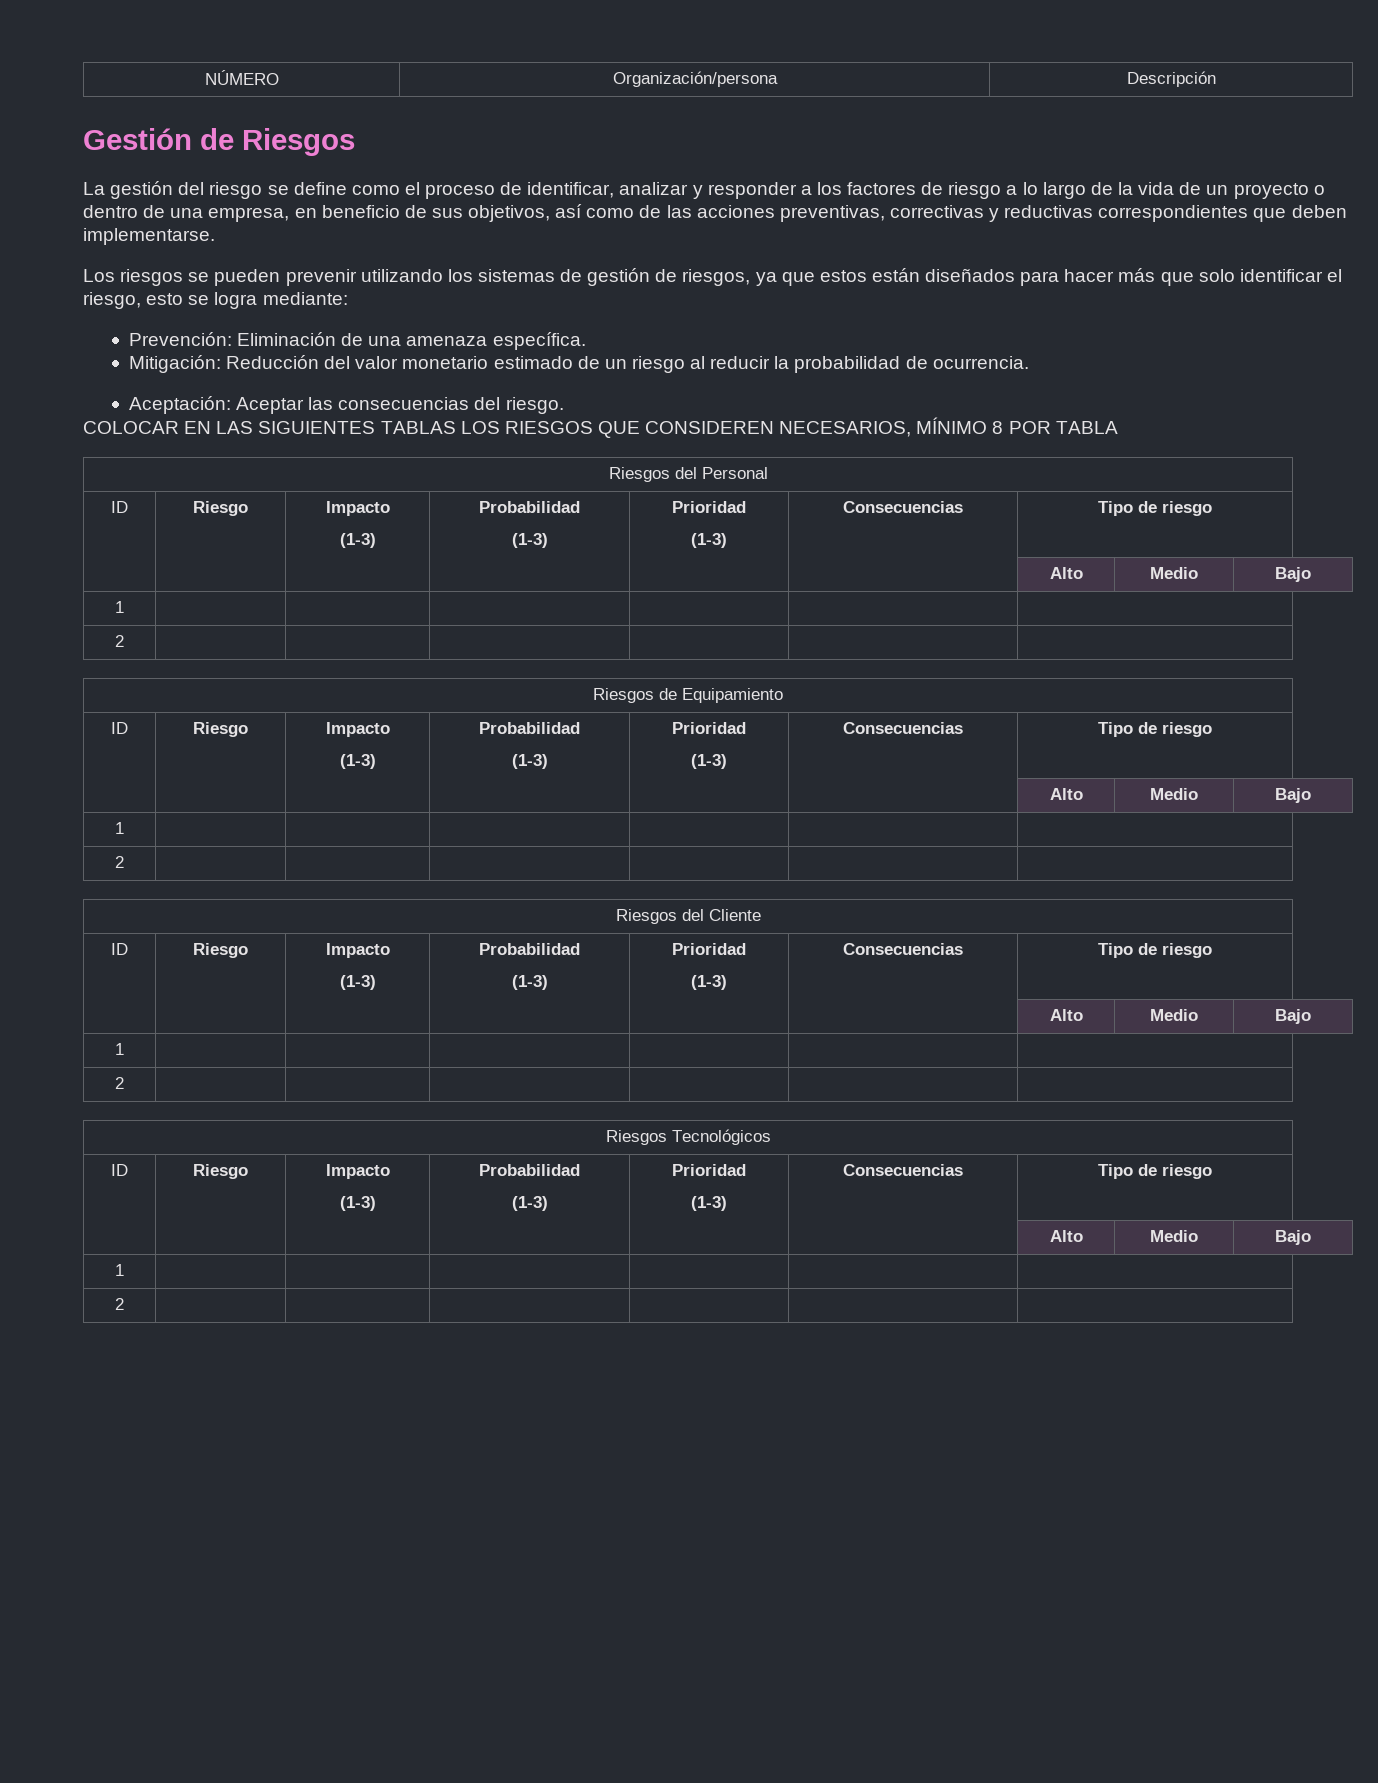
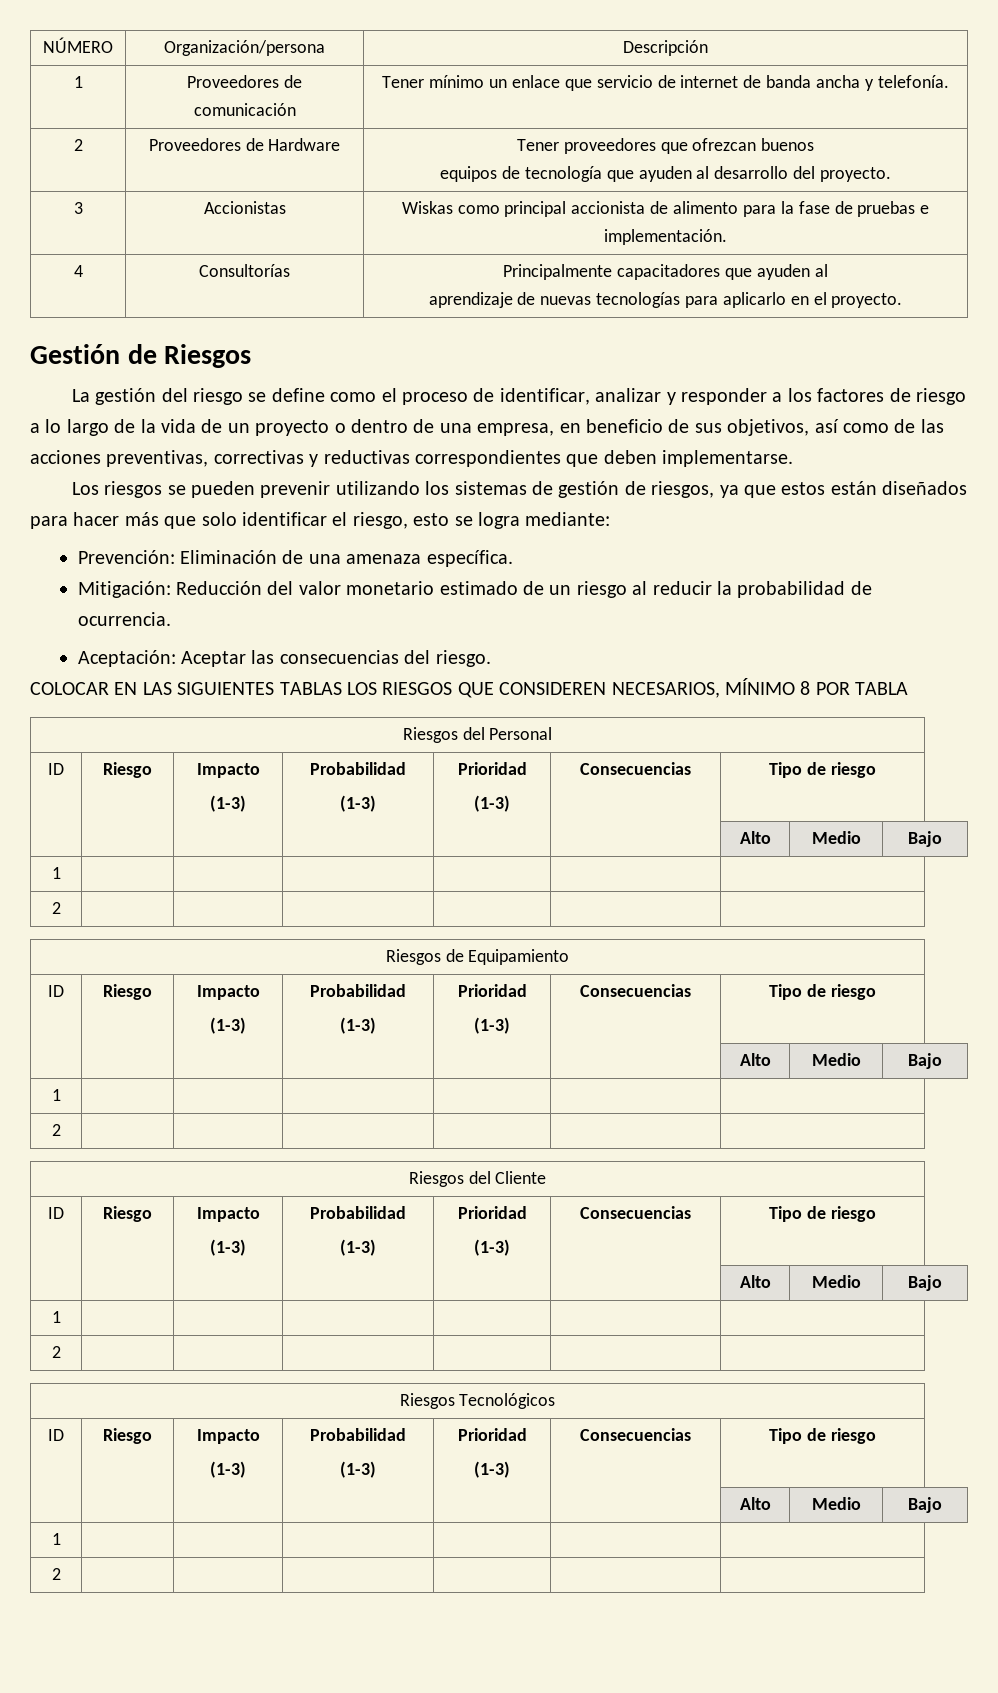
(1216, 79) none -> [73,76,83,88] [187,75,302,88] [193,103,296,116] [382,75,949,91] [73,139,83,151] [148,138,341,151] [516,138,815,154] [440,166,891,182] [73,202,83,214] [203,201,286,214] [401,201,930,217] [603,229,727,245] [73,265,83,277] [198,264,290,277] [503,264,828,280] [428,292,903,308] // 1 | Proveedores de comunicación | Tener mínimo un enlace que servicio de internet de banda ancha y telefonía. // 2 | Proveedores de Hardware | Tener proveedores que ofrezcan buenos // equipos de tecnología que ayuden al desarrollo del proyecto. // 3 | Accionistas | Wiskas como principal accionista de alimento para la fase de pruebas e implementación. // 4 | Consultorías | Principalmente capacitadores que ayuden al // aprendizaje de nuevas tecnologías para aplicarlo en el proyecto.

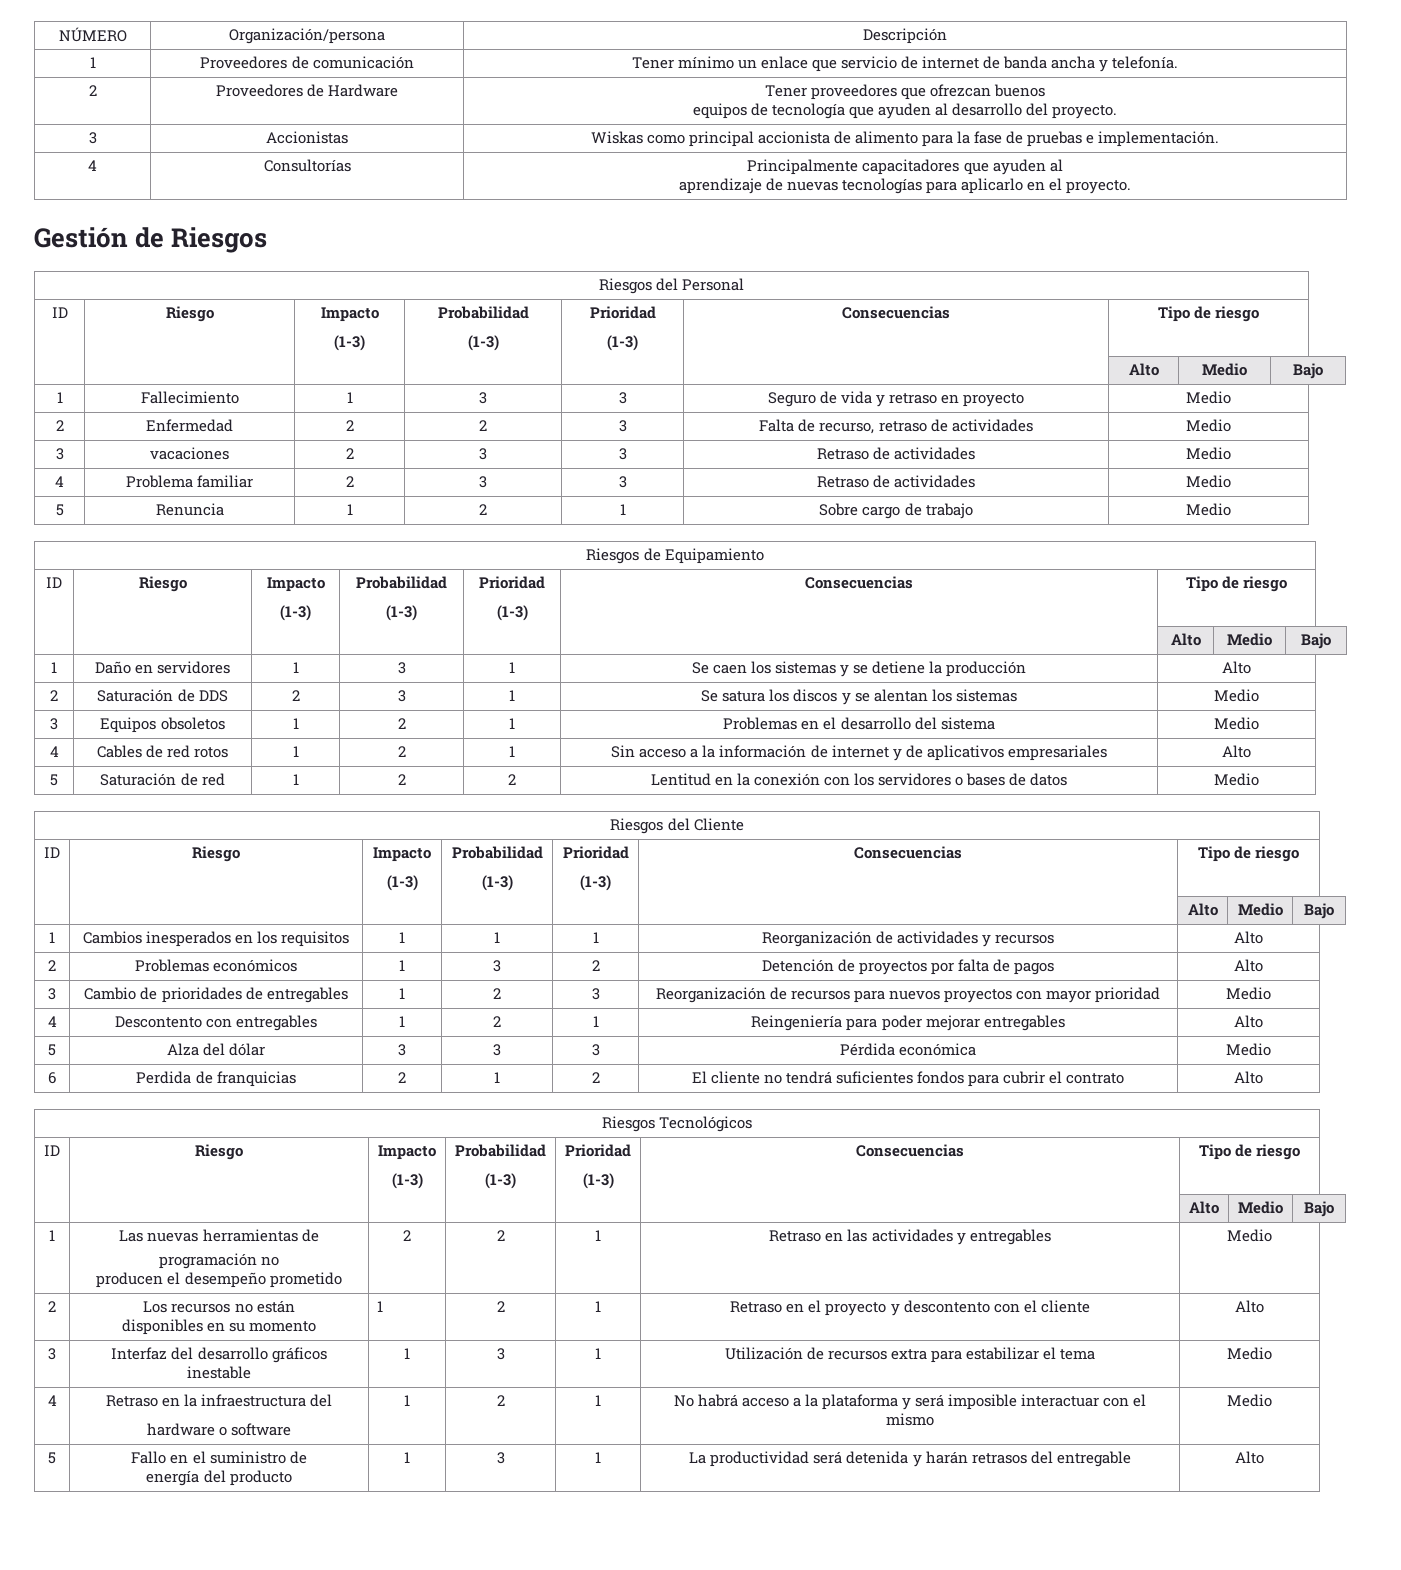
[71,388,966,405] [30,419,944,436] [30,450,794,467] [71,481,968,498] [30,512,611,529] [77,550,513,567] [77,581,872,598] [77,612,171,626] [77,650,491,667] [30,678,909,698] // La gestión del riesgo se define como el proceso de identificar, analizar y responder a los factores de riesgo a lo largo de la vida de un proyecto o dentro de una empresa, en beneficio de sus objetivos, así como de las acciones preventivas, correctivas y reductivas correspondientes que deben implementarse. // Los riesgos se pueden prevenir utilizando los sistemas de gestión de riesgos, ya que estos están diseñados para hacer más que solo identificar el riesgo, esto se logra mediante: // Prevención: Eliminación de una amenaza específica. // Mitigación: Reducción del valor monetario estimado de un riesgo al reducir la probabilidad de ocurrencia. // Aceptación: Aceptar las consecuencias del riesgo. // COLOCAR EN LAS SIGUIENTES TABLAS LOS RIESGOS QUE CONSIDEREN NECESARIOS, MÍNIMO 8 POR TABLA -> (268, 240) none
[51,902,61,914] | | | | | // 2 | | | | | | -> [140,391,239,404] [346,392,353,403] [479,392,487,404] [618,392,627,404] [767,391,1025,407] [1186,391,1231,404] [55,420,64,431] [146,419,233,432] [345,420,354,431] [479,420,487,431] [618,420,627,432] [759,419,1033,434] [1186,419,1231,432] [55,448,64,460] [150,447,229,460] [345,448,354,459] [479,448,487,460] [618,448,627,460] [816,447,976,460] [1186,447,1231,460] [55,476,64,487] [125,475,254,488] [345,476,354,487] [479,476,487,488] [618,476,627,488] [816,475,976,488] [1186,475,1231,488] [55,504,64,516] [155,503,224,516] [346,504,353,515] [479,504,487,515] [619,504,626,515] [819,503,973,519] [1186,503,1231,516] Fallecimiento | 1 | 3 | 3 | Seguro de vida y retraso en proyecto | Medio // 2 | Enfermedad | 2 | 2 | 3 | Falta de recurso, retraso de actividades | Medio // 3 | vacaciones | 2 | 3 | 3 | Retraso de actividades | Medio // 4 | Problema familiar | 2 | 3 | 3 | Retraso de actividades | Medio // 5 | Renuncia | 1 | 2 | 1 | Sobre cargo de trabajo | Medio
[51,1124,61,1136] | | | | | // 2 | | | | | | -> [94,661,231,674] [292,662,299,673] [397,662,406,674] [509,662,515,673] [691,661,1027,677] [1222,661,1251,674] [50,690,58,701] [97,689,228,702] [291,690,300,701] [397,690,406,702] [509,690,515,701] [701,689,1017,705] [1214,689,1259,702] [50,718,58,730] [100,717,225,733] [292,718,299,729] [397,718,406,729] [509,718,515,729] [723,717,995,730] [1214,717,1259,730] [49,746,59,757] [96,745,229,758] [292,746,299,757] [397,746,406,757] [509,746,515,757] [611,745,1107,761] [1222,745,1251,758] [50,774,58,786] [100,773,225,786] [292,774,299,785] [397,774,406,785] [508,774,516,785] [650,773,1068,786] [1214,773,1259,786] Daño en servidores | 1 | 3 | 1 | Se caen los sistemas y se detiene la producción | Alto // 2 | Saturación de DDS | 2 | 3 | 1 | Se satura los discos y se alentan los sistemas | Medio // 3 | Equipos obsoletos | 1 | 2 | 1 | Problemas en el desarrollo del sistema | Medio // 4 | Cables de red rotos | 1 | 2 | 1 | Sin acceso a la información de internet y de aplicativos empresariales | Alto // 5 | Saturación de red | 1 | 2 | 2 | Lentitud en la conexión con los servidores o bases de datos | Medio
[51,1346,61,1358] | | | | | // 2 | | | | | | -> [82,931,350,947] [399,932,405,943] [494,932,500,943] [592,932,599,943] [761,931,1055,947] [1234,931,1263,944] [48,960,56,971] [134,959,298,972] [399,960,405,971] [493,960,501,972] [591,960,600,971] [761,959,1055,975] [1234,959,1263,972] [48,988,56,1000] [84,987,348,1003] [399,988,405,999] [493,988,501,999] [591,988,600,1000] [655,987,1161,1003] [1226,987,1271,1000] [47,1016,57,1027] [114,1015,318,1031] [399,1016,405,1027] [493,1016,501,1027] [592,1016,599,1027] [751,1015,1065,1031] [1234,1015,1263,1028] [48,1044,56,1056] [166,1043,266,1056] [398,1044,406,1056] [493,1044,501,1056] [591,1044,600,1056] [839,1043,977,1056] [1226,1043,1271,1056] [48,1072,56,1084] [136,1071,296,1087] [398,1072,406,1083] [494,1072,500,1083] [591,1072,600,1083] [691,1071,1125,1087] [1234,1071,1263,1084] Cambios inesperados en los requisitos | 1 | 1 | 1 | Reorganización de actividades y recursos | Alto // 2 | Problemas económicos | 1 | 3 | 2 | Detención de proyectos por falta de pagos | Alto // 3 | Cambio de prioridades de entregables | 1 | 2 | 3 | Reorganización de recursos para nuevos proyectos con mayor prioridad | Medio // 4 | Descontento con entregables | 1 | 2 | 1 | Reingeniería para poder mejorar entregables | Alto // 5 | Alza del dólar | 3 | 3 | 3 | Pérdida económica | Medio // 6 | Perdida de franquicias | 2 | 1 | 2 | El cliente no tendrá suficientes fondos para cubrir el contrato | Alto
[51,1568,61,1580] | | | | | // 2 | | | | | | -> [119,1229,319,1242] [158,1253,280,1269] [96,1272,342,1288] [403,1230,411,1241] [496,1230,505,1241] [595,1230,601,1241] [769,1229,1051,1245] [1227,1229,1272,1242] [48,1301,56,1312] [143,1301,295,1313] [121,1319,317,1335] [377,1301,384,1312] [496,1301,505,1312] [595,1301,601,1312] [730,1300,1090,1316] [1235,1300,1264,1313] [48,1348,56,1360] [111,1347,327,1363] [187,1366,251,1379] [404,1348,410,1359] [496,1348,505,1360] [595,1348,601,1359] [724,1347,1096,1363] [1227,1347,1272,1360] [47,1395,57,1406] [105,1394,333,1407] [146,1423,292,1436] [404,1395,410,1406] [496,1395,505,1406] [595,1395,601,1406] [673,1394,1147,1410] [886,1413,934,1426] [1227,1394,1272,1407] [48,1452,56,1464] [131,1451,307,1464] [146,1470,292,1486] [404,1452,410,1463] [496,1452,505,1464] [595,1452,601,1463] [689,1451,1131,1467] [1235,1451,1264,1464] Las nuevas herramientas de // programación no // producen el desempeño prometido | 2 | 2 | 1 | Retraso en las actividades y entregables | Medio // 2 | Los recursos no están // disponibles en su momento | 1 | 2 | 1 | Retraso en el proyecto y descontento con el cliente | Alto // 3 | Interfaz del desarrollo gráficos inestable | 1 | 3 | 1 | Utilización de recursos extra para estabilizar el tema | Medio // 4 | Retraso en la infraestructura del // hardware o software | 1 | 2 | 1 | No habrá acceso a la plataforma y será imposible interactuar con el mismo | Medio // 5 | Fallo en el suministro de // energía del producto | 1 | 3 | 1 | La productividad será detenida y harán retrasos del entregable | Alto

